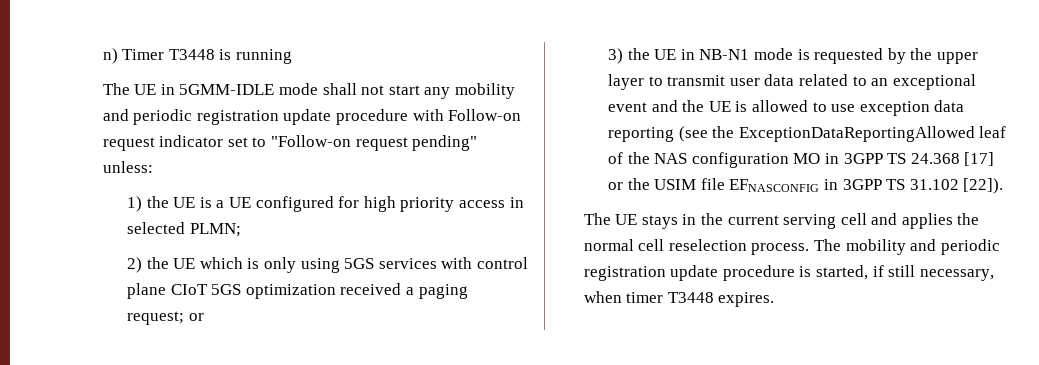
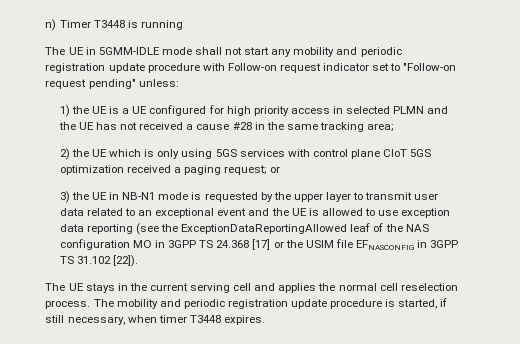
[189,223,241,237] PLMN; -> [393,106,449,114] [58,122,395,132] PLMN and the UE has not received a cause #28 in the same tracking area;

